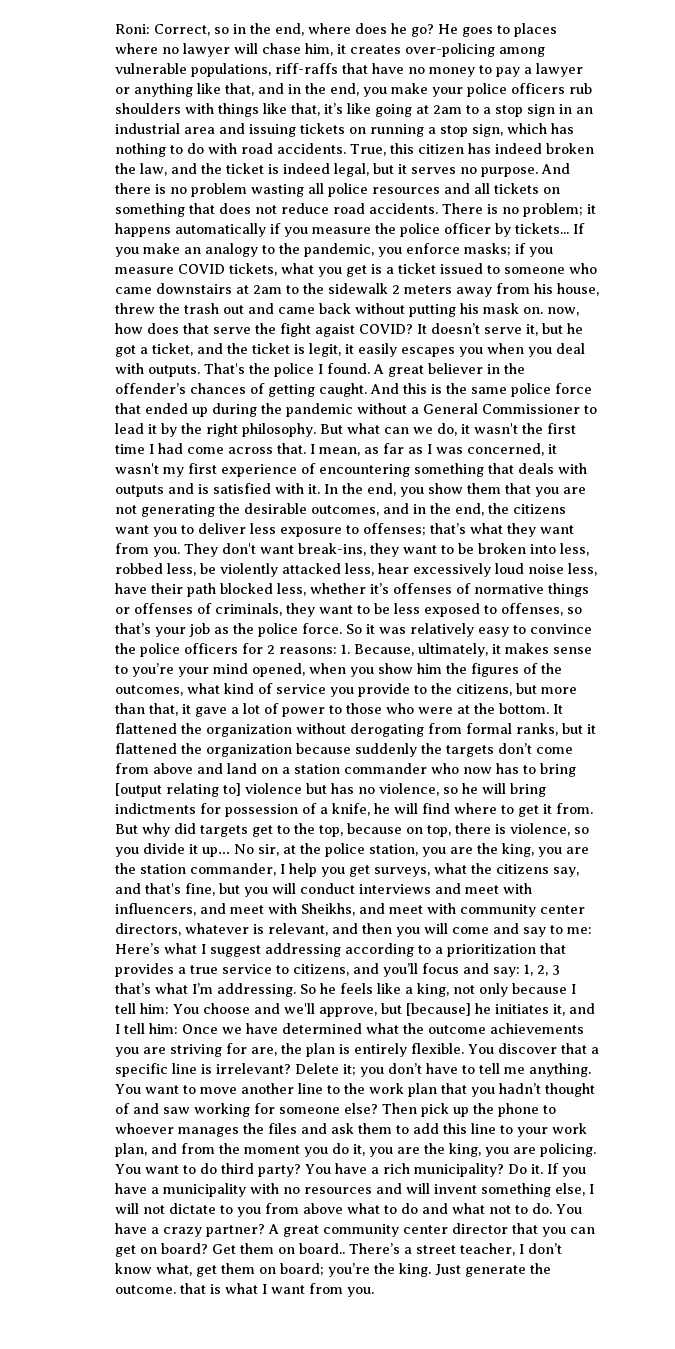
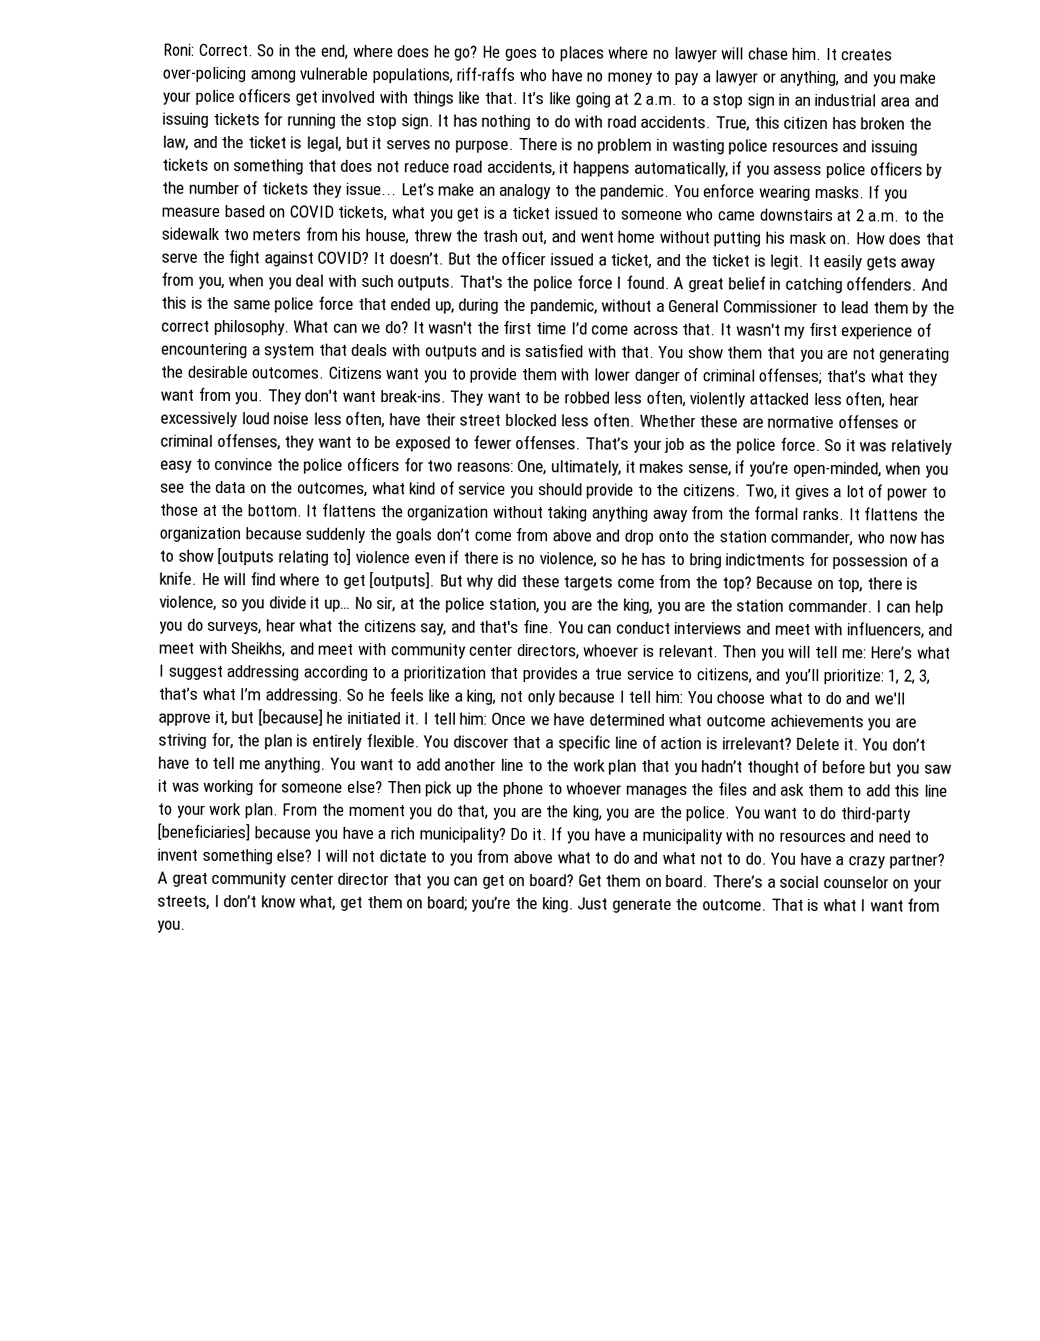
[153,24,229,36] Correct, so -> [198,43,276,57] Correct. So
[304,43,346,56] him, it -> [792,47,838,61] him. It
[341,63,368,74] that -> [519,68,548,82] who
[133,83,359,97] anything like that, and in the end, -> [779,70,868,87] anything, and
[568,83,592,94] [114,103,181,114] rub shoulders -> [294,90,376,106] get involved
[290,103,343,116] that, it’s -> [483,91,545,105] that. It’s
[432,105,462,114] 2am -> [632,92,678,106] 2 a.m.
[348,123,547,137] on running a stop sign, which -> [263,111,450,130] for running the stop sign. It
[494,143,542,154] indeed -> (857, 123) none
[282,163,330,174] indeed -> (303, 142) none
[540,163,570,174] [114,183,151,194] And there -> [517,137,558,151] There
[250,183,324,197] wasting all -> [655,138,725,155] in wasting
[473,183,490,194] all -> [870,140,918,156] issuing
[368,203,583,217] accidents. There is no problem; -> [486,160,556,177] accidents,
[174,223,585,237] [114,247,139,257] automatically if you measure the police officer by tickets... If you -> [633,160,944,179] [162,180,435,198] automatically, if you assess police officers by the number of tickets they issue... Let’s
[303,243,553,257] [114,267,174,274] pandemic, you enforce masks; if you measure -> [600,183,908,202] [162,205,287,218] pandemic. You enforce wearing masks. If you measure based on
[252,285,282,294] 2am -> [854,209,901,222] 2 a.m.
[391,285,492,297] 2 meters away -> [222,229,302,241] two meters
[222,303,351,314] out and came back -> [521,230,656,246] out, and went home
[546,307,579,316] [114,323,143,334] now, how -> [854,232,885,245] How
[314,324,355,337] agaist -> [263,251,314,267] against
[430,323,583,336] [114,345,136,357] doesn’t serve it, but he got -> [388,250,594,266] doesn’t. But the officer issued
[308,343,483,357] legit, it easily escapes you -> [769,254,937,271] [161,271,225,290] legit. It easily gets away from you,
(144, 368) none -> [360,274,394,288] such
(314, 370) none -> [576,274,613,289] force
[427,363,525,374] [114,383,367,397] believer in the offender’s chances of getting caught. -> [727,275,918,294] belief in catching offenders.
[191,407,208,417] up -> [434,301,455,314] up,
[285,403,353,417] pandemic -> [529,299,598,315] pandemic,
[147,423,470,437] it by the right philosophy. But what can we do, it -> [872,301,955,317] [161,319,425,336] them by the correct philosophy. What can we do? It
[148,443,183,454] I had -> [570,322,588,335] I’d
[309,443,557,456] I mean, as far as I was concerned, it -> [719,323,732,336] It
[413,463,484,477] something -> [251,344,316,359] a system
[307,483,424,497] it. In the end, you -> [620,345,685,359] that. You
[310,503,566,516] [114,523,359,537] outcomes, and in the end, the citizens want you to deliver less exposure to -> [251,366,756,385] outcomes. Citizens want you to provide them with lower danger of criminal
[297,543,589,557] [114,563,597,577] [114,583,589,597] [114,603,582,617] [114,623,151,634] break-ins, they want to be broken into less, robbed less, be violently attacked less, hear excessively loud noise less, have their path blocked less, whether it’s offenses of normative things or offenses of criminals, they want to be less exposed to offenses, so that’s -> [379,389,919,409] [160,410,917,429] [160,432,629,452] break-ins. They want to be robbed less often, violently attacked less often, hear excessively loud noise less often, have their street blocked less often. Whether these are normative offenses or criminal offenses, they want to be exposed to fewer offenses. That’s
[266,643,592,657] [114,663,538,677] 2 reasons: 1. Because, ultimately, it makes sense to you’re your mind opened, when you show him the figures of -> [427,459,949,478] [160,480,267,494] two reasons: One, ultimately, it makes sense, if you’re open-minded, when you see the data on
(354, 692) none -> [537,483,583,496] should
[455,683,577,696] [114,703,227,717] citizens, but more than that, it gave -> [682,484,830,501] citizens. Two, it gives
[385,703,453,714] who were -> (200, 509) none
[114,723,177,734] flattened -> [322,502,378,518] flattens
[349,723,596,737] [114,743,177,754] derogating from formal ranks, but it flattened -> [546,505,920,523] taking anything away from the formal ranks. It flattens
[445,745,494,757] targets -> [395,528,433,544] goals
[226,763,427,774] land on a station commander -> [623,529,854,547] drop onto the station commander,
[539,763,576,777] [114,783,162,797] bring [output -> [177,546,275,566] show [outputs
[305,783,354,794] but has -> [413,549,515,564] even if there is
[481,783,506,794] will -> [641,552,685,566] has to
[331,803,390,816] knife, he -> [159,570,220,586] knife. He
[542,803,593,814] it from. -> [369,571,436,590] [outputs].
[199,823,402,837] targets get to the top, because -> [520,573,814,592] these targets come from the top? Because
[189,863,430,877] commander, I help you get surveys, -> [787,599,944,616] [159,618,296,635] commander. I can help you do surveys, hear
[184,883,296,897] fine, but you will -> [522,619,613,634] fine. You can
[184,923,563,937] whatever is relevant, and then you will come and say to -> [583,644,838,661] whoever is relevant. Then you will tell
[421,963,520,977] focus and say: -> [822,669,885,685] prioritize:
[551,965,560,975] 3 -> [918,669,932,685] 3,
[253,1003,595,1017] and we'll approve, but [because] he initiates it, and -> [768,691,906,705] [158,708,420,727] what to do and we'll approve it, but [because] he initiated it.
[402,1023,424,1034] the -> (703, 720) none
[225,1043,277,1056] for are, -> [210,731,234,750] for,
(197, 1068) none -> [641,734,703,750] of action
[342,1064,384,1077] it; you -> [843,738,889,751] it. You
[199,1087,237,1094] move -> [415,758,441,771] add
[132,1103,190,1114] and saw -> [821,759,952,777] [158,779,200,792] before but you saw it was
[114,1143,215,1157] plan, and from -> [244,803,319,819] plan. From
[352,1143,596,1157] it, you are the king, you are policing. -> [457,804,732,822] that, you are the king, you are the police.
[220,1163,331,1177] third party? You -> [841,807,913,823] [157,822,339,842] third-party [beneficiaries] because you
[405,1183,430,1194] will -> [877,830,930,843] need to
[554,1183,585,1196] else, -> [276,849,313,862] else?
[298,1243,345,1254] board.. -> [665,874,709,888] board.
[415,1243,515,1256] street teacher, -> [779,875,942,892] [157,895,211,910] social counselor on your streets,
[179,1283,206,1294] that -> [770,898,804,911] That

